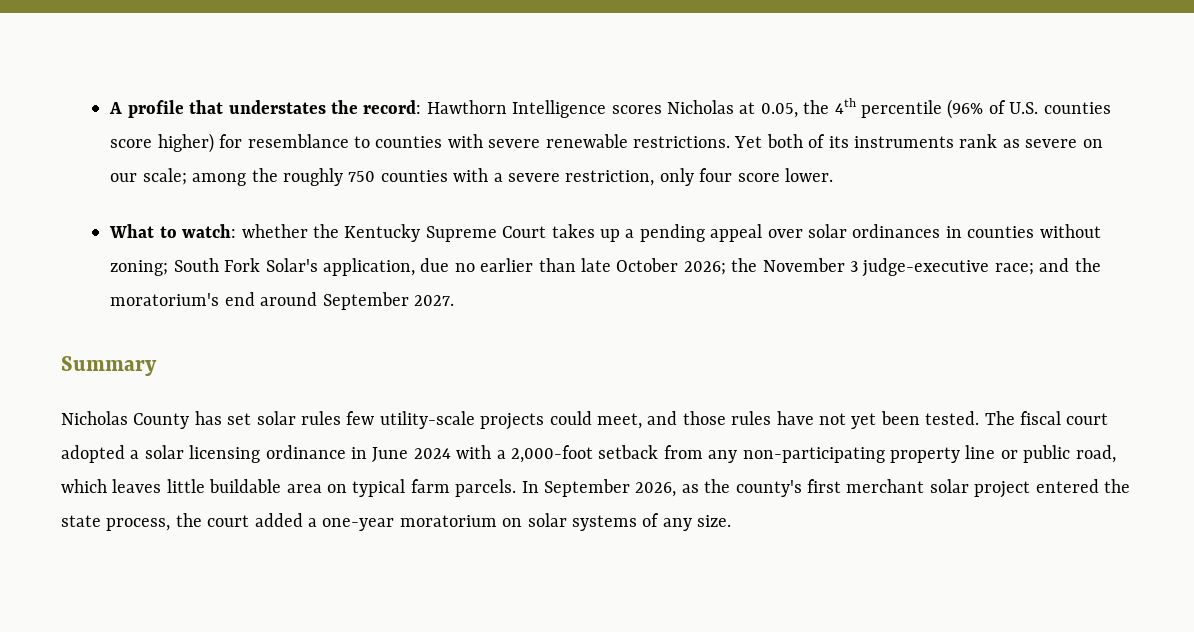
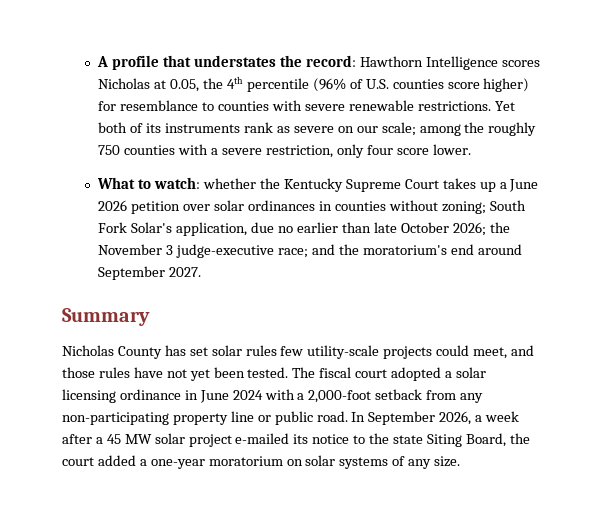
[639,224,763,242] pending appeal -> [509,179,539,192] [98,200,181,214] June 2026 petition
[1075,445,1116,463] [61,479,1130,498] [61,515,171,531] road, which leaves little buildable area on typical farm parcels. In September 2026, as the county's first merchant solar project entered the state process, -> [316,411,520,425] [62,433,506,447] road. In September 2026, a week after a 45 MW solar project e-mailed its notice to the state Siting Board,

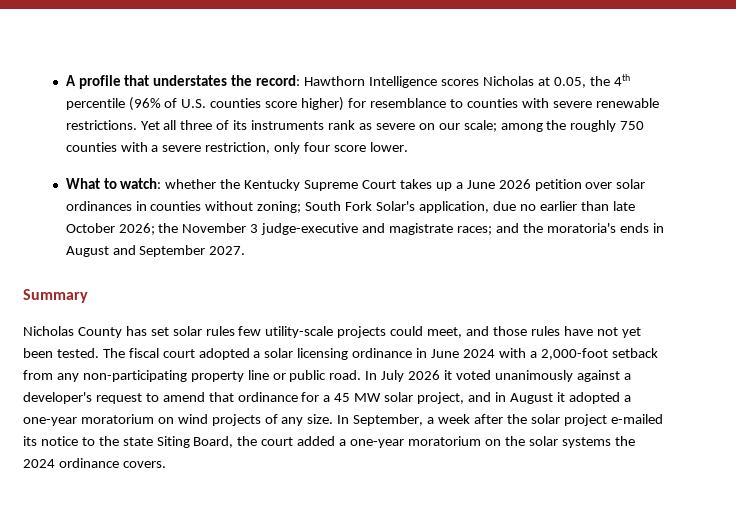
[98,122,128,133] both -> [163,120,213,130] all three
[278,244,522,258] race; and the moratorium's end around -> [362,223,664,235] [65,245,136,257] and magistrate races; and the moratoria's ends in August and
[368,411,520,425] [62,434,152,444] September 2026, a week after a 45 MW -> [381,370,631,382] [23,392,631,404] [23,414,527,426] July 2026 it voted unanimously against a developer's request to amend that ordinance for a 45 MW solar project, and in August it adopted a one-year moratorium on wind projects of any size. In September, a week after the
(303, 462) none -> [504,436,525,446] the
[392,456,461,469] of any size. -> [614,436,635,446] [23,458,166,468] the 2024 ordinance covers.

